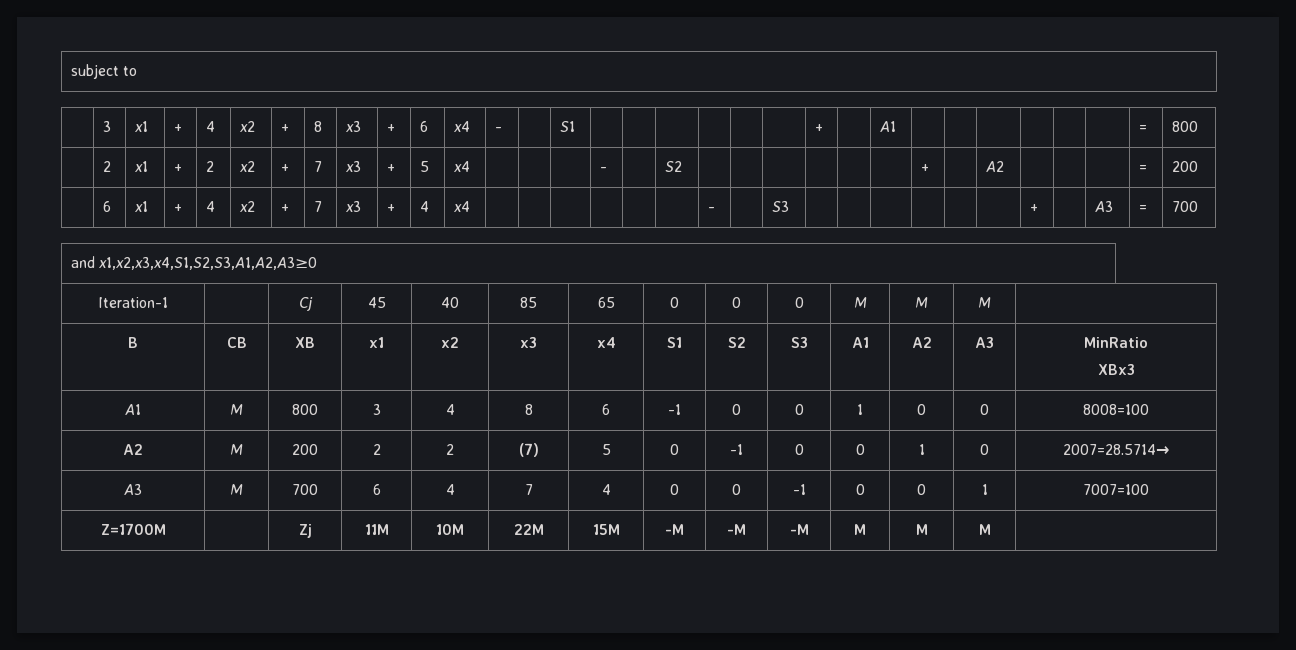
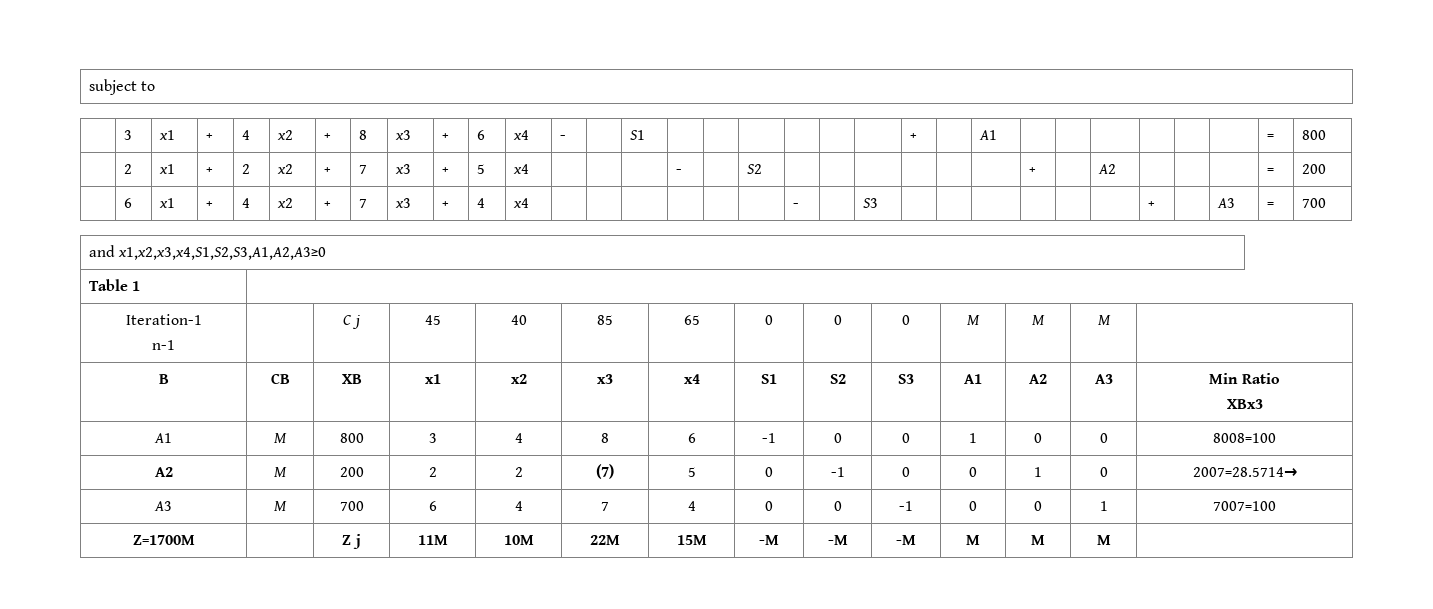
(317, 263) none -> [89,279,141,291] // Table 1
[298,297,313,311] | | Cj -> [152,340,175,350] [343,315,360,329] // n-1 | | C j
[1084,337,1148,348] MinRatio -> [1209,373,1280,384] Min Ratio
[298,524,312,538] Zj -> [342,534,361,549] Z j

